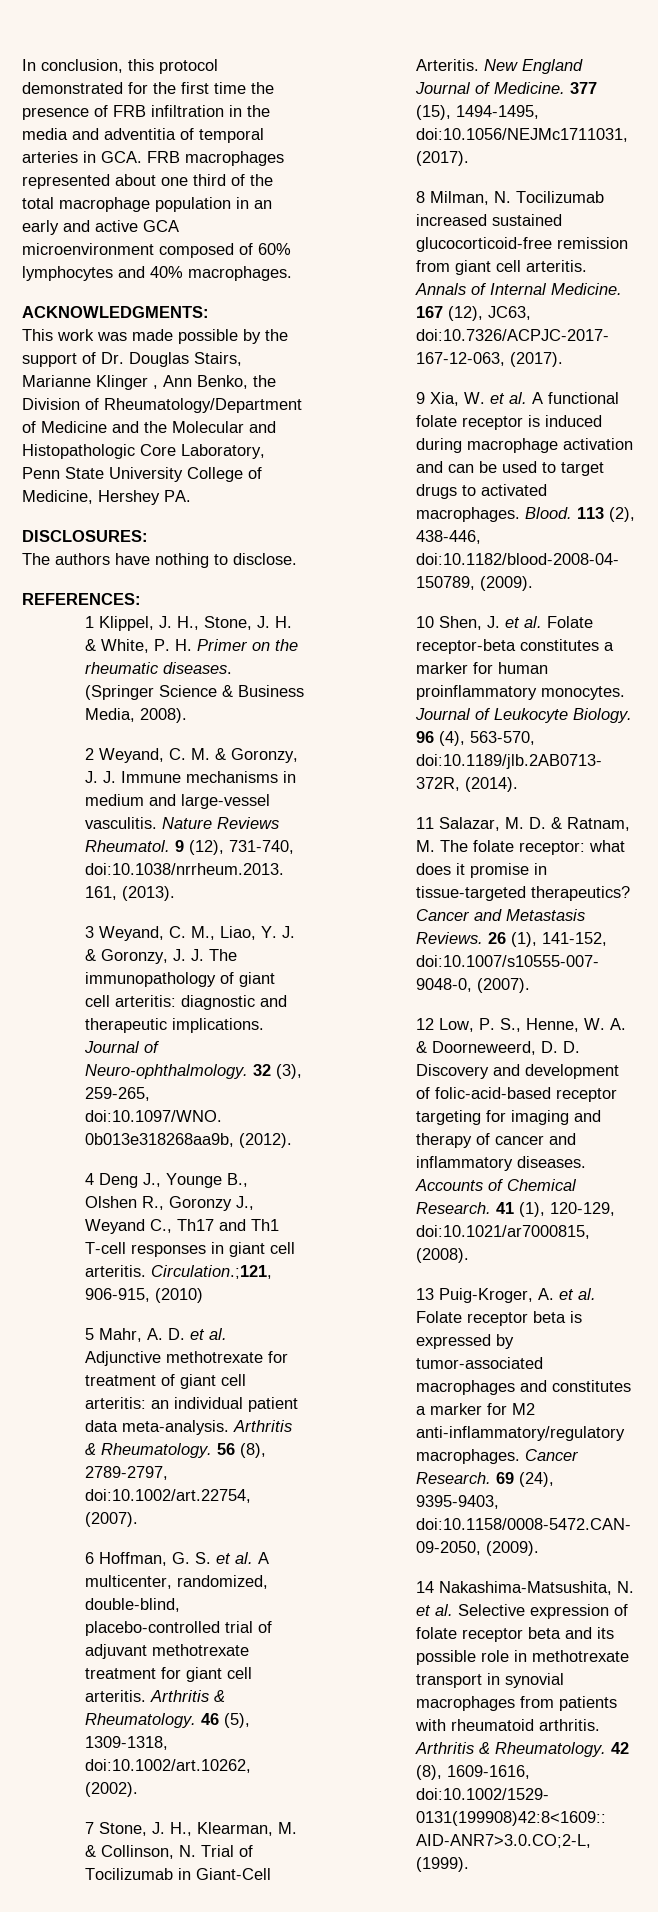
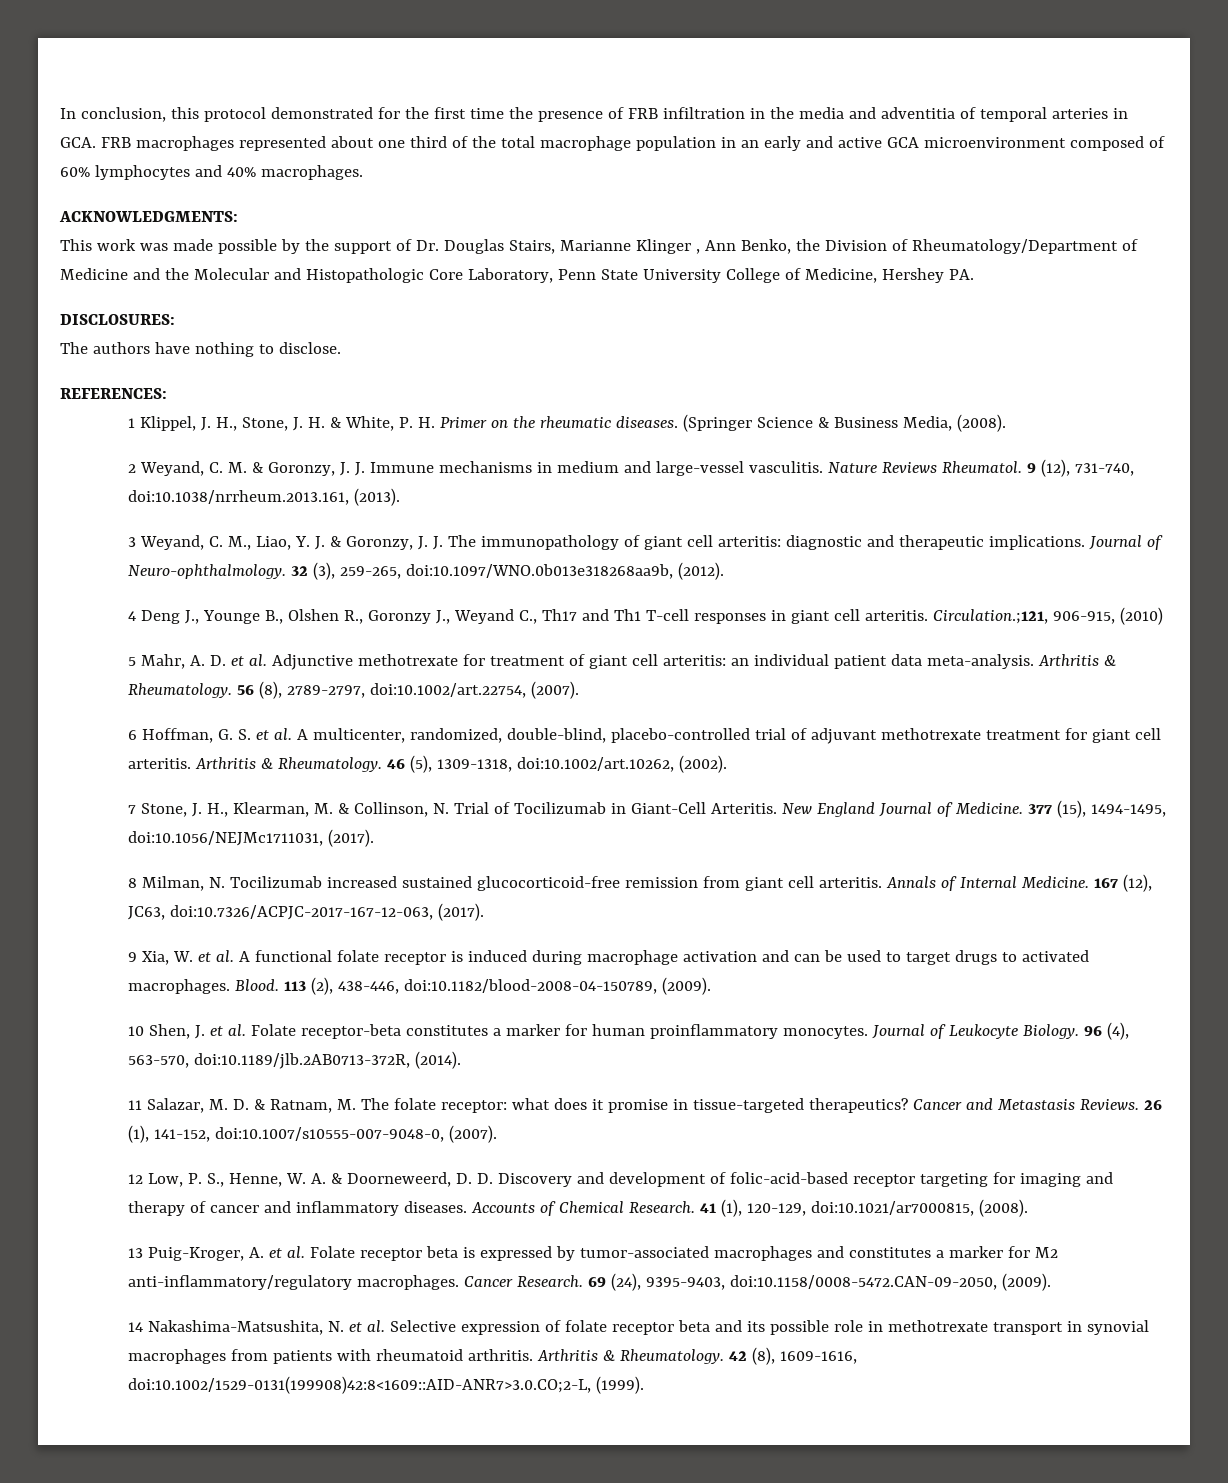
[140,708,188,723] 2008). -> [957,414,1007,432] (2008).

